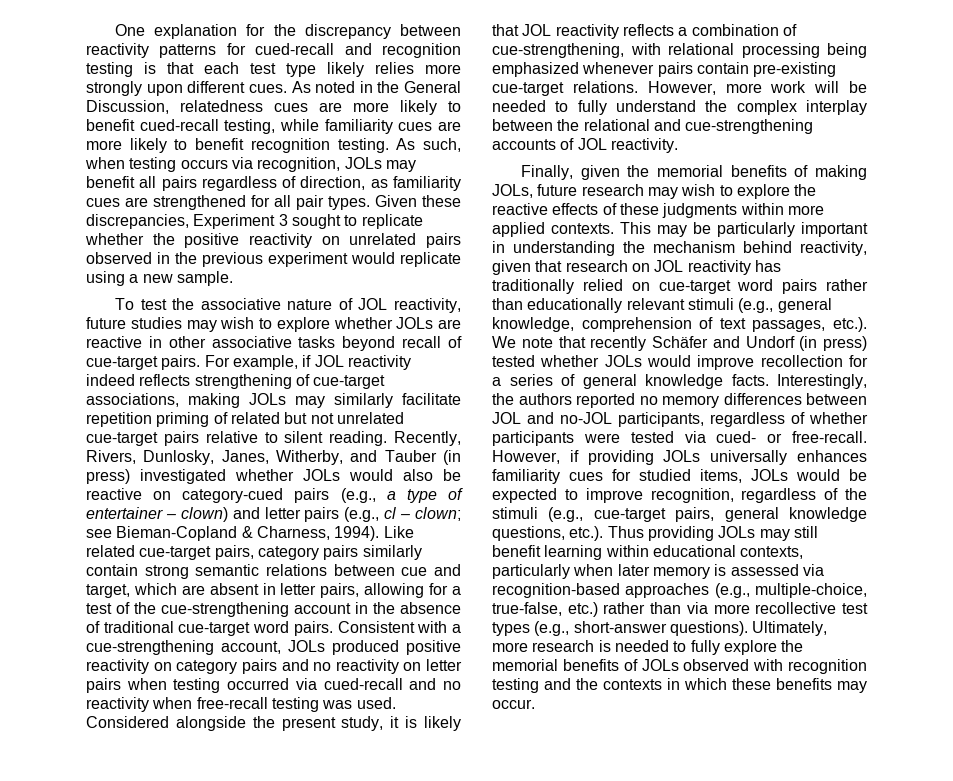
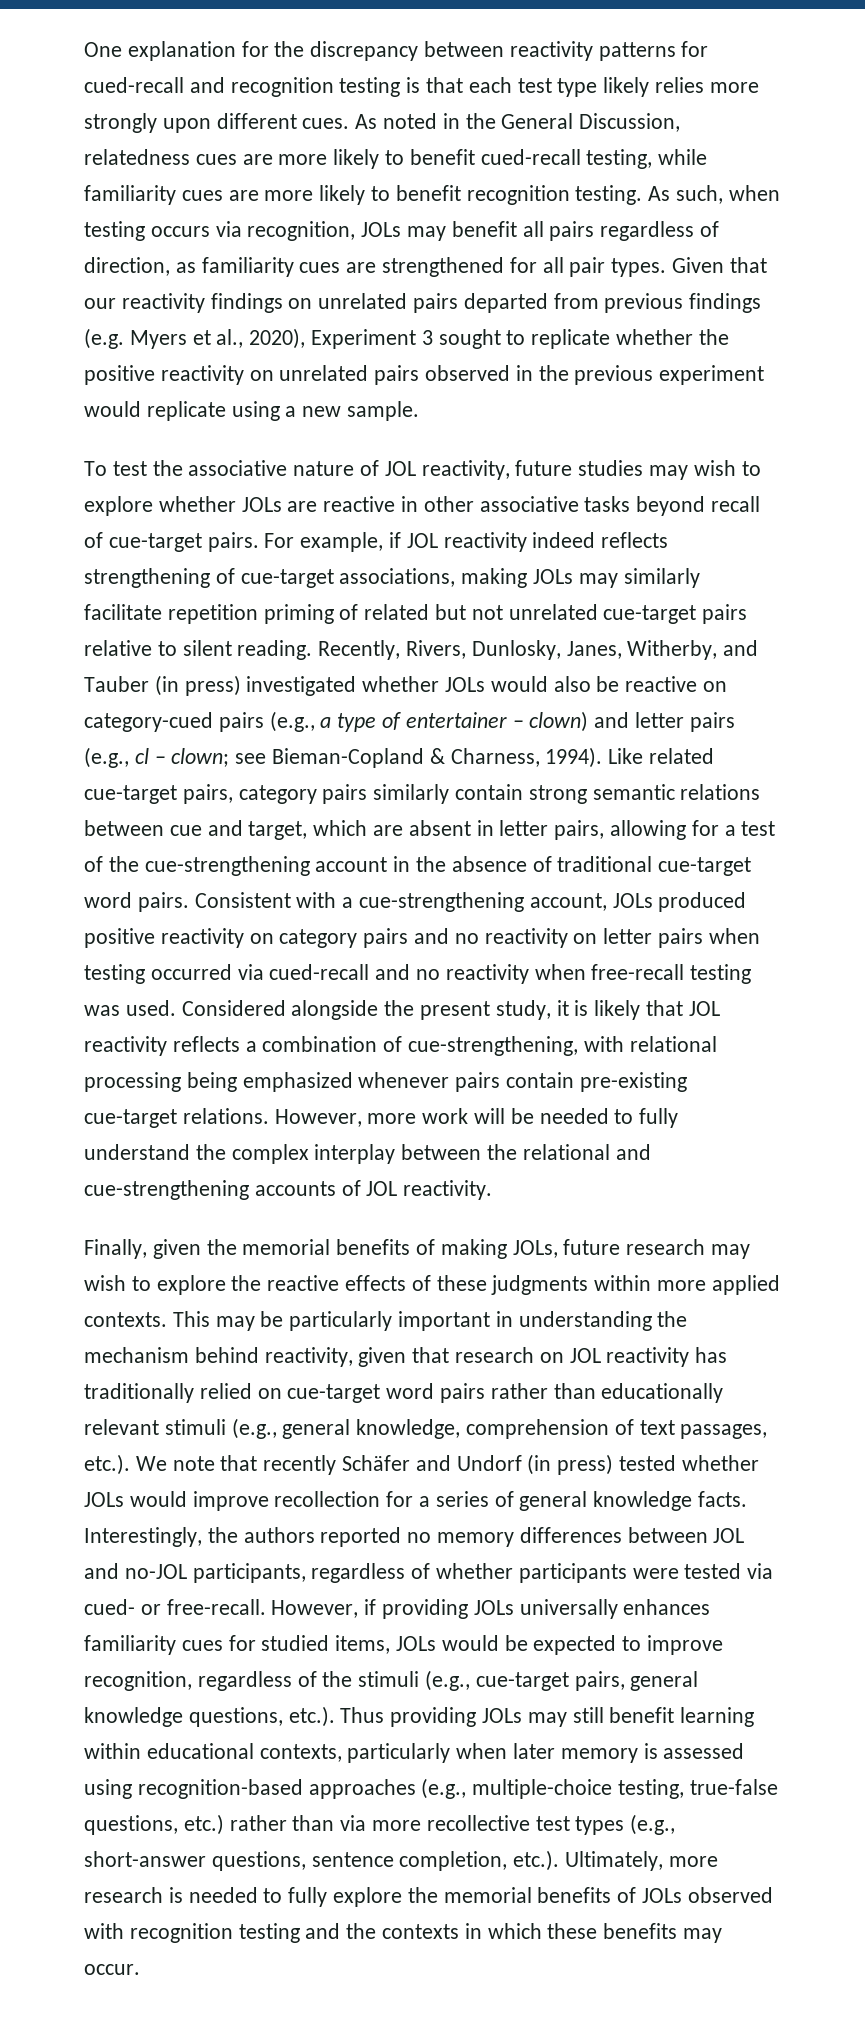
[422,195,461,207] [86,214,189,229] these discrepancies, -> [729,257,767,273] [84,293,762,313] [84,328,306,349] that our reactivity findings on unrelated pairs departed from previous findings (e.g. Myers et al., 2020),
[802,564,824,576] via -> [84,1779,132,1799] using
[755,583,867,598] [492,602,562,616] multiple-choice, true-false, -> [472,1779,778,1799] [84,1815,178,1835] multiple-choice testing, true-false questions,
[669,621,748,636] questions). -> [211,1850,560,1871] questions, sentence completion, etc.).

